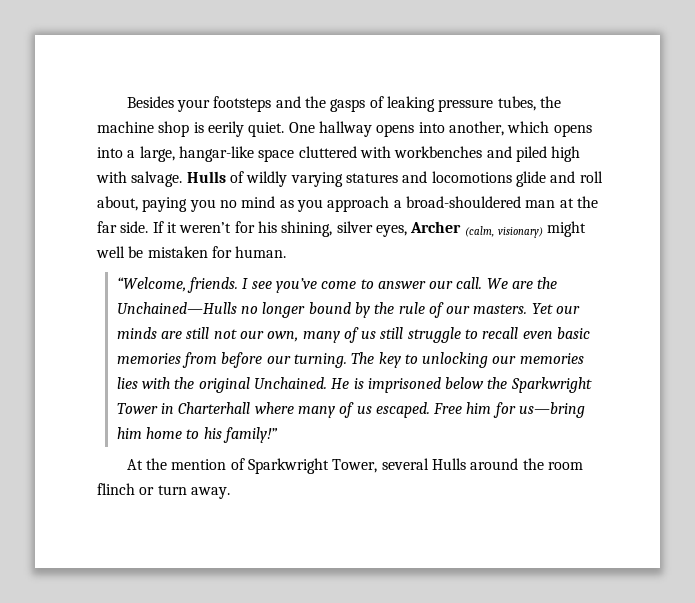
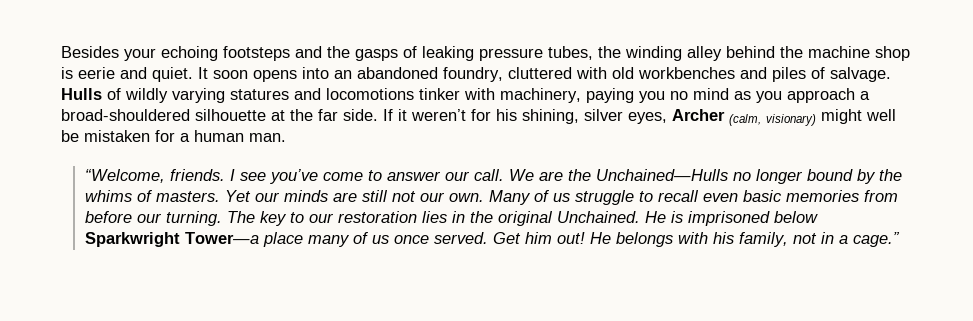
(211, 105) none -> [161,46,218,61] echoing
[97,121,592,137] [97,146,295,162] machine shop is eerily quiet. One hallway opens into another, which opens into a large, hangar-like space -> [625,46,910,61] [61,67,503,82] winding alley behind the machine shop is eerie and quiet. It soon opens into an abandoned foundry,
(391, 152) none -> [612,67,634,79] old
[515,146,581,162] [96,171,127,183] piled high with -> [772,67,825,82] piles of
[515,171,603,187] [97,196,138,211] glide and roll about, -> [419,88,581,103] tinker with machinery,
[525,200,556,208] man -> [195,109,266,121] silhouette
[235,246,287,258] human. -> [180,130,286,142] a human man.
[398,302,471,318] rule of our -> [84,190,153,202] whims of
[267,327,404,343] own, many of us still -> [448,190,570,205] own. Many of us
[422,352,584,368] [116,377,170,389] unlocking our memories lies with -> [308,211,465,223] our restoration lies in
[487,377,592,393] [116,402,586,418] [116,427,278,443] [126,458,583,474] [97,483,230,499] the Sparkwright Tower in Charterhall where many of us escaped. Free him for us—bring him home to his family!” // At the mention of Sparkwright Tower, several Hulls around the room flinch or turn away. -> [84,232,900,247] Sparkwright Tower—a place many of us once served. Get him out! He belongs with his family, not in a cage.”

